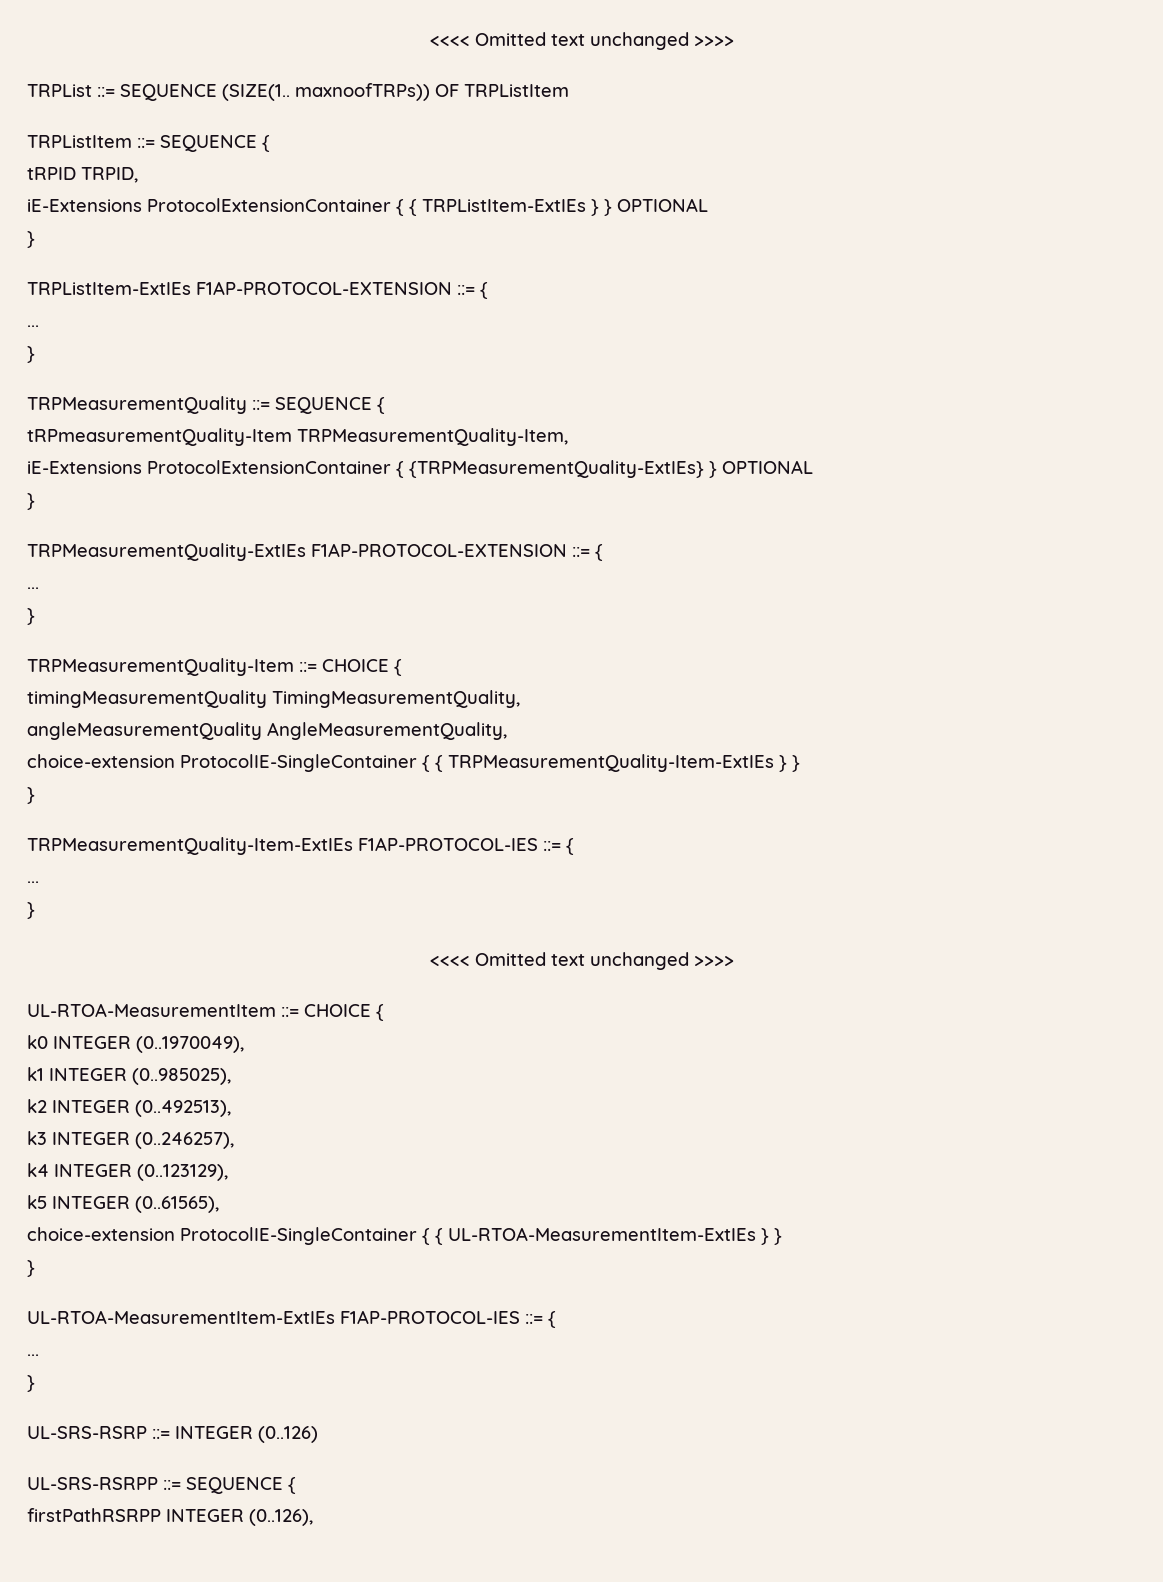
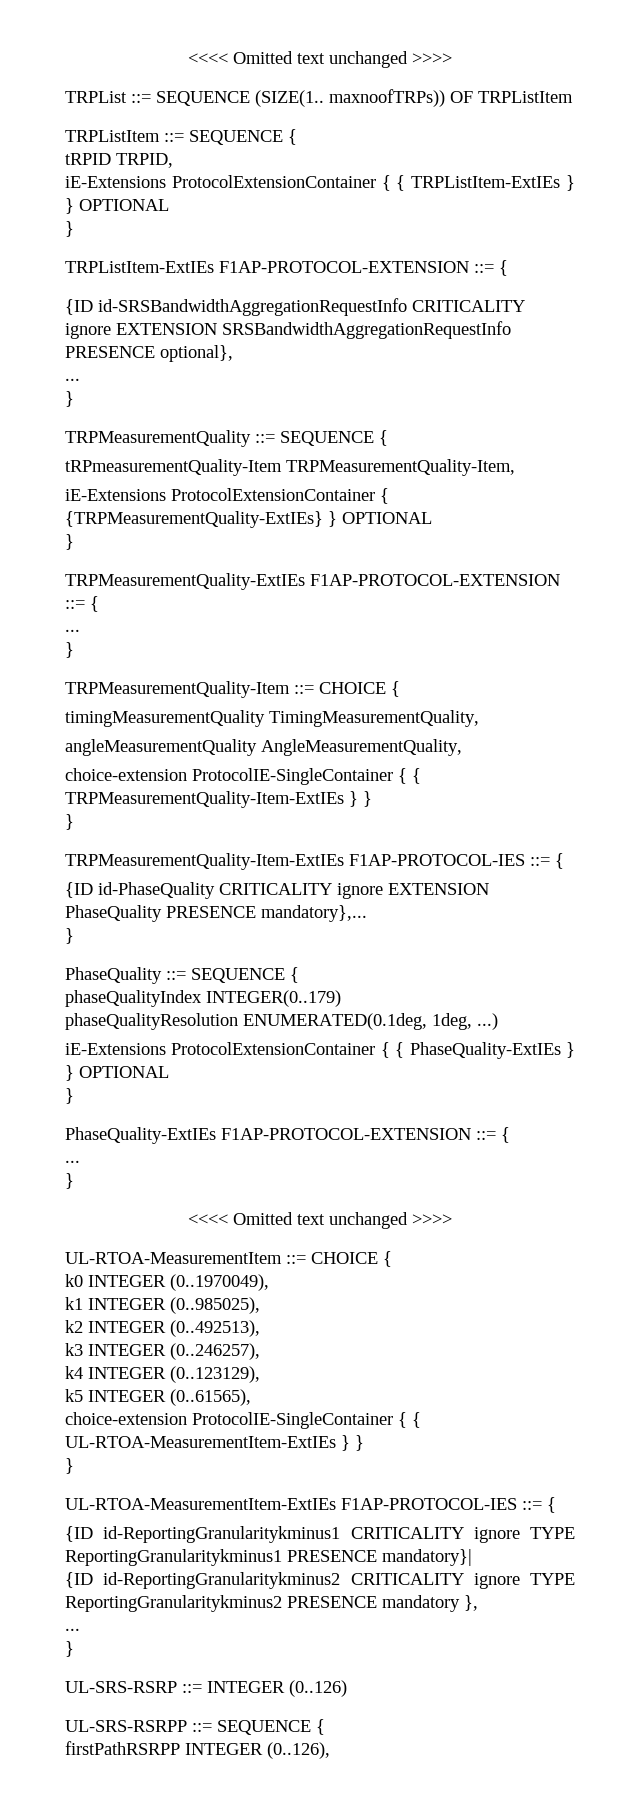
(488, 290) none -> [65,298,525,316] [65,321,511,339] [65,345,233,362] // {ID id-SRSBandwidthAggregationRequestInfo CRITICALITY ignore EXTENSION SRSBandwidthAggregationRequestInfo PRESENCE optional},
(574, 846) none -> [65,882,489,899] [65,905,367,922] [65,928,74,944] [65,967,299,984] [65,990,341,1007] [65,1013,498,1030] [65,1042,575,1059] [65,1065,169,1081] [65,1088,74,1104] [65,1127,510,1144] // {ID id-PhaseQuality CRITICALITY ignore EXTENSION PhaseQuality PRESENCE mandatory},... // } // PhaseQuality ::= SEQUENCE { // phaseQualityIndex INTEGER(0..179) // phaseQualityResolution ENUMERATED(0.1deg, 1deg, ...) // iE-Extensions ProtocolExtensionContainer { { PhaseQuality-ExtIEs } } OPTIONAL // } // PhaseQuality-ExtIEs F1AP-PROTOCOL-EXTENSION ::= {
(556, 1319) none -> [65,1526,575,1543] [65,1549,472,1566] [65,1572,575,1589] [65,1595,478,1612] // {ID id-ReportingGranularitykminus1 CRITICALITY ignore TYPE ReportingGranularitykminus1 PRESENCE mandatory}| // {ID id-ReportingGranularitykminus2 CRITICALITY ignore TYPE ReportingGranularitykminus2 PRESENCE mandatory },

